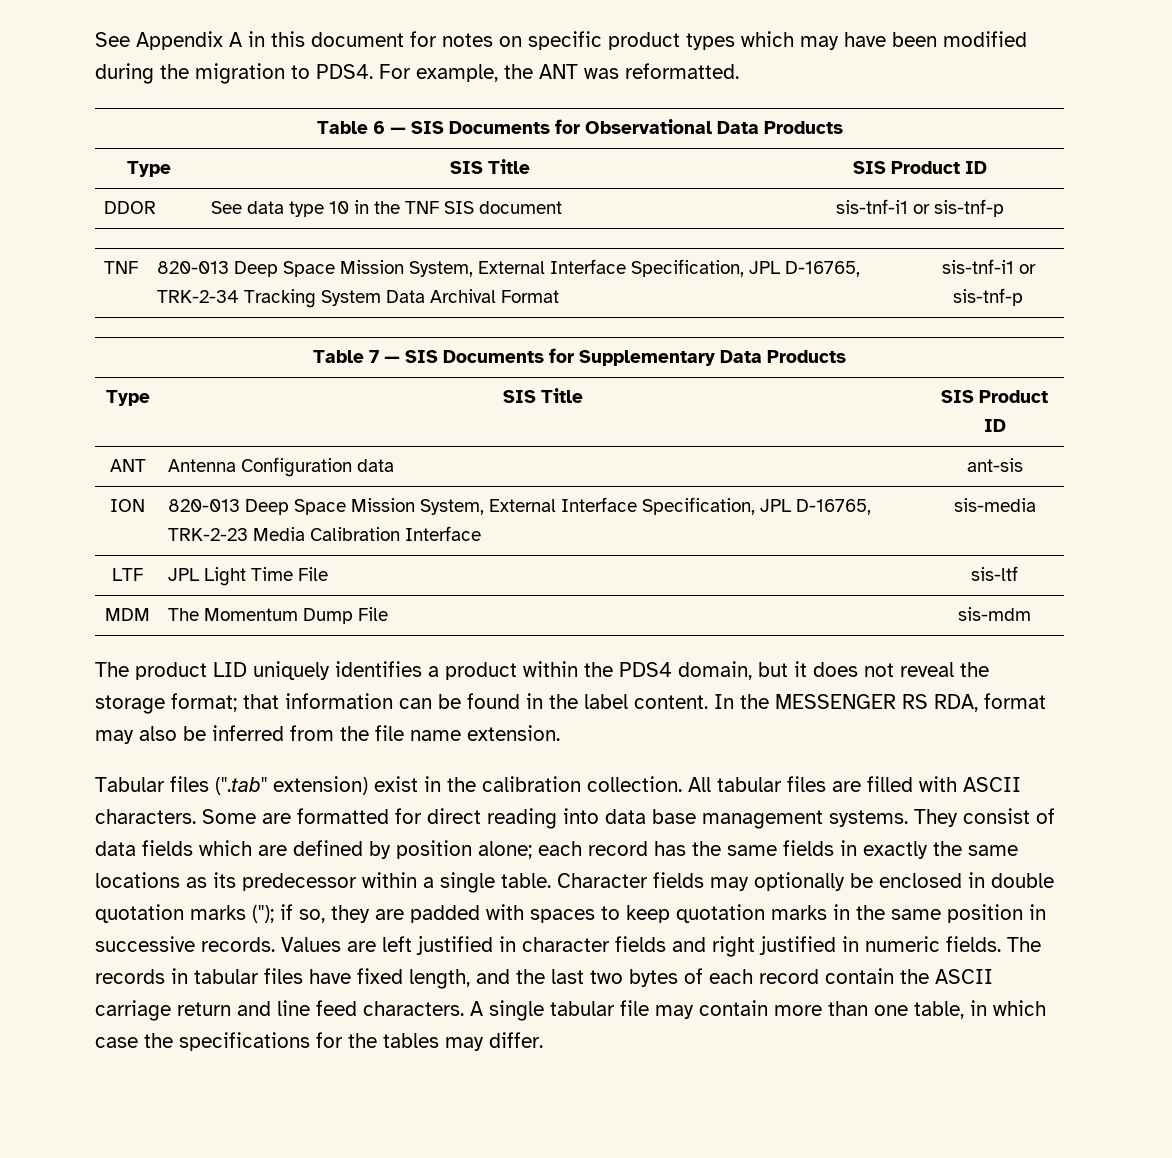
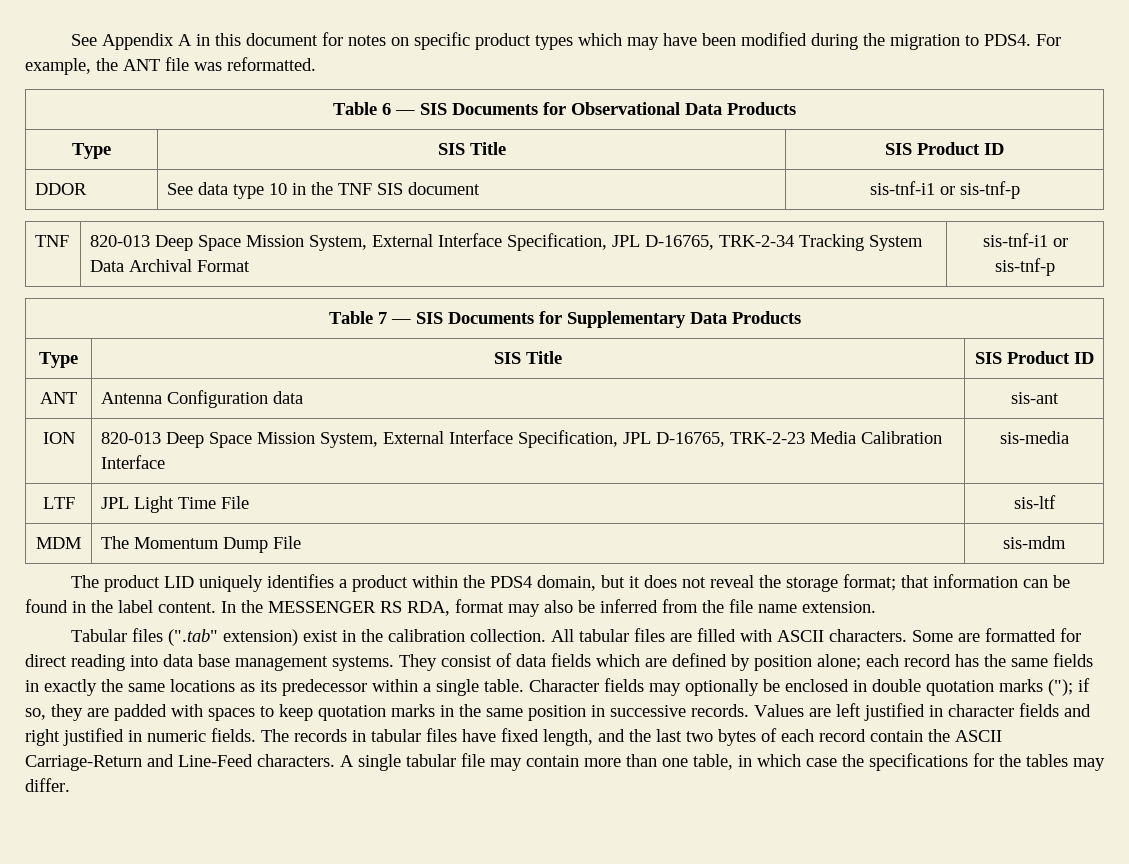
(578, 71) none -> [165,57,189,71] file
[966,458,1023,472] ant-sis -> [1010,392,1059,404] sis-ant
[95,1000,357,1021] carriage return and line feed -> [25,754,253,771] Carriage-Return and Line-Feed

